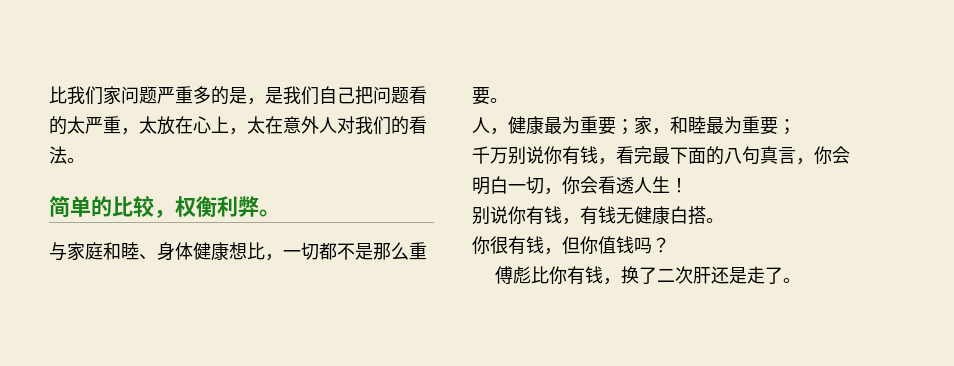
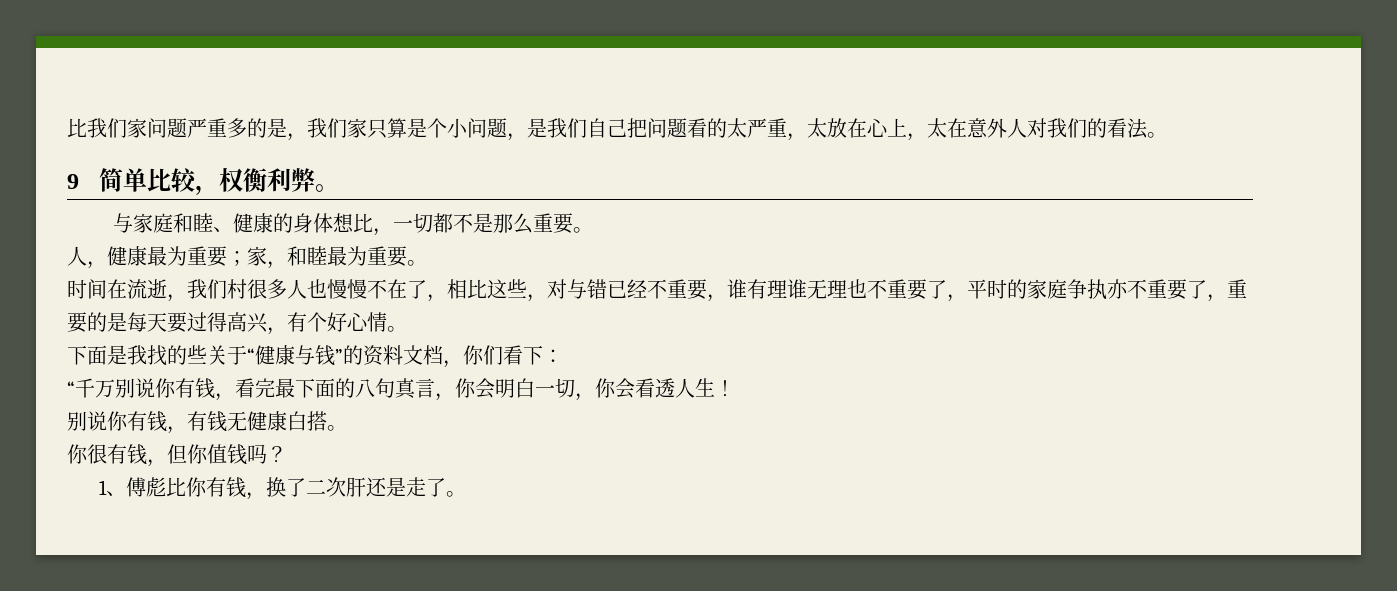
(265, 101) none -> [307,118,527,141] 我们家只算是个小问题，
[49,196,112,218] 简单的 -> [67,168,148,192] 9简单
[157,242,229,261] 身体健康 -> [233,213,334,233] 健康的身体
[778,119,796,135] ； // -> [407,260,427,266] [67,279,1247,302] [67,312,407,335] [67,345,563,368] [67,381,75,396] 。 // 时间在流逝，我们村很多人也慢慢不在了，相比这些，对与错已经不重要，谁有理谁无理也不重要了，平时的家庭争执亦不重要了，重要的是每天要过得高兴，有个好心情。 // 下面是我找的些关于“健康与钱”的资料文档，你们看下： // “
(670, 245) none -> [99,480,127,496] 1、

